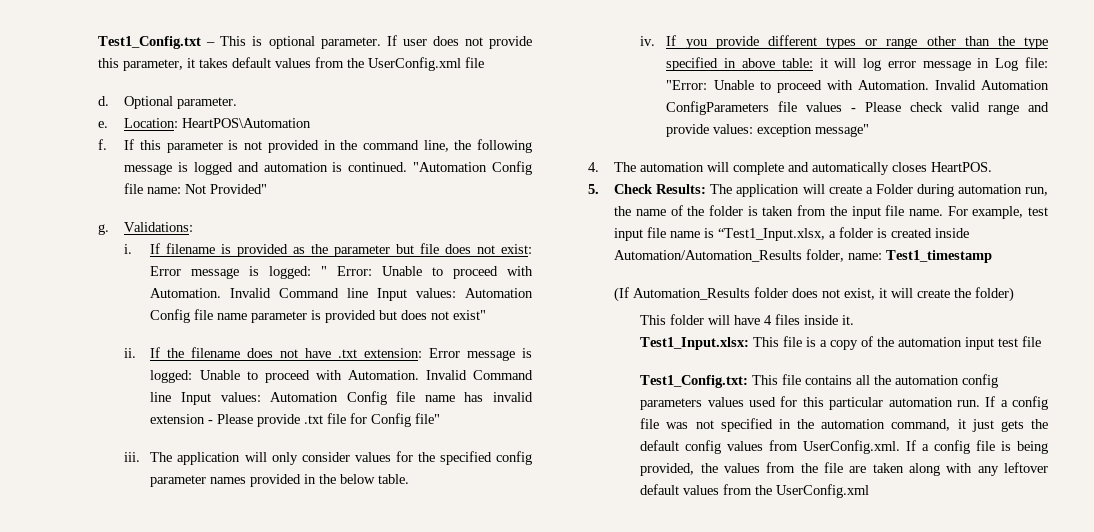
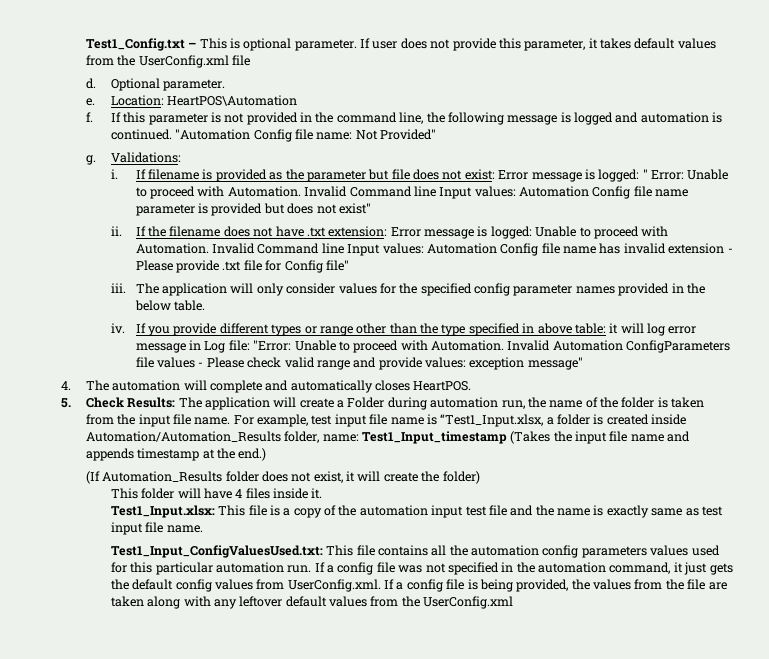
[886,250,993,263] Test1_timestamp -> [361,431,691,444] [85,448,267,461] Test1_Input_timestamp (Takes the input file name and appends timestamp at the end.)
[640,375,749,388] // Test1_Config.txt: -> [510,505,723,518] [110,522,203,535] [110,545,323,558] and the name is exactly same as test input file name. // Test1_Input_ConfigValuesUsed.txt:

